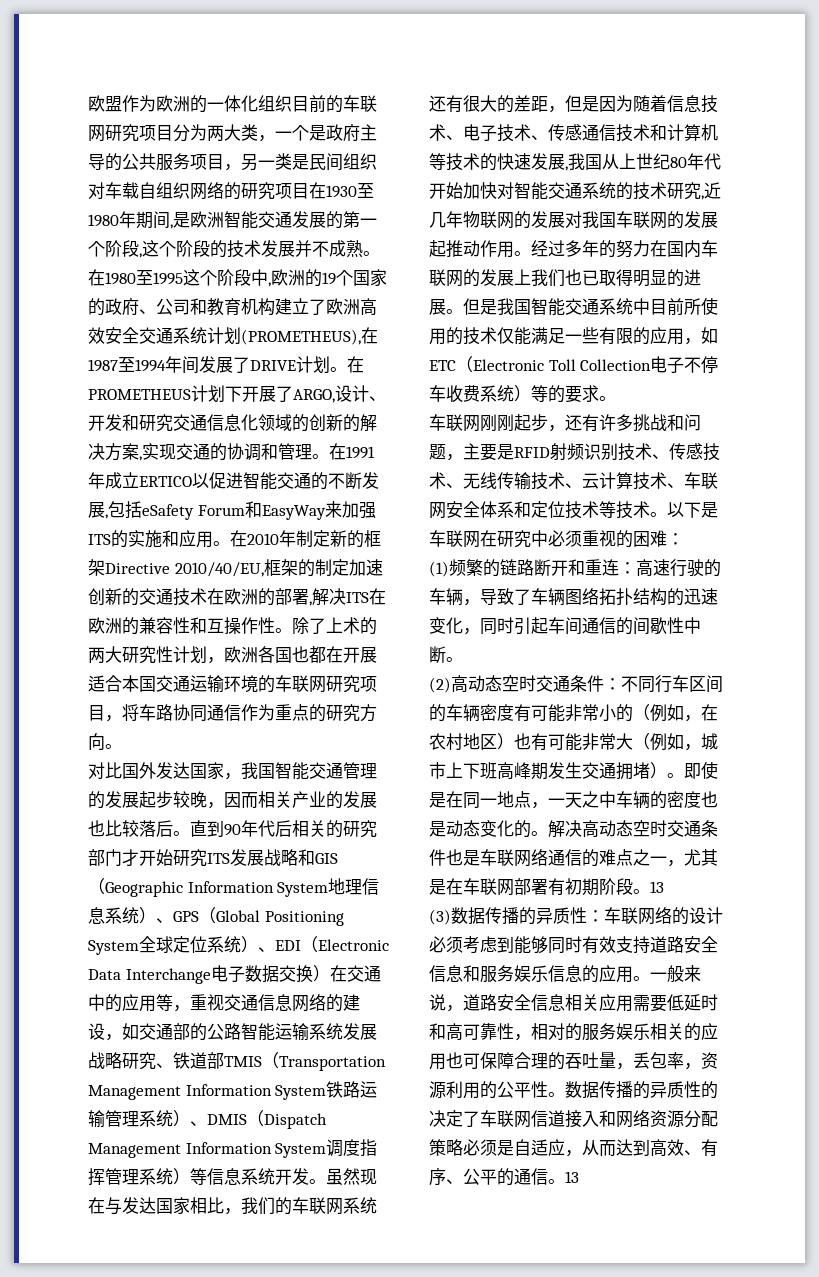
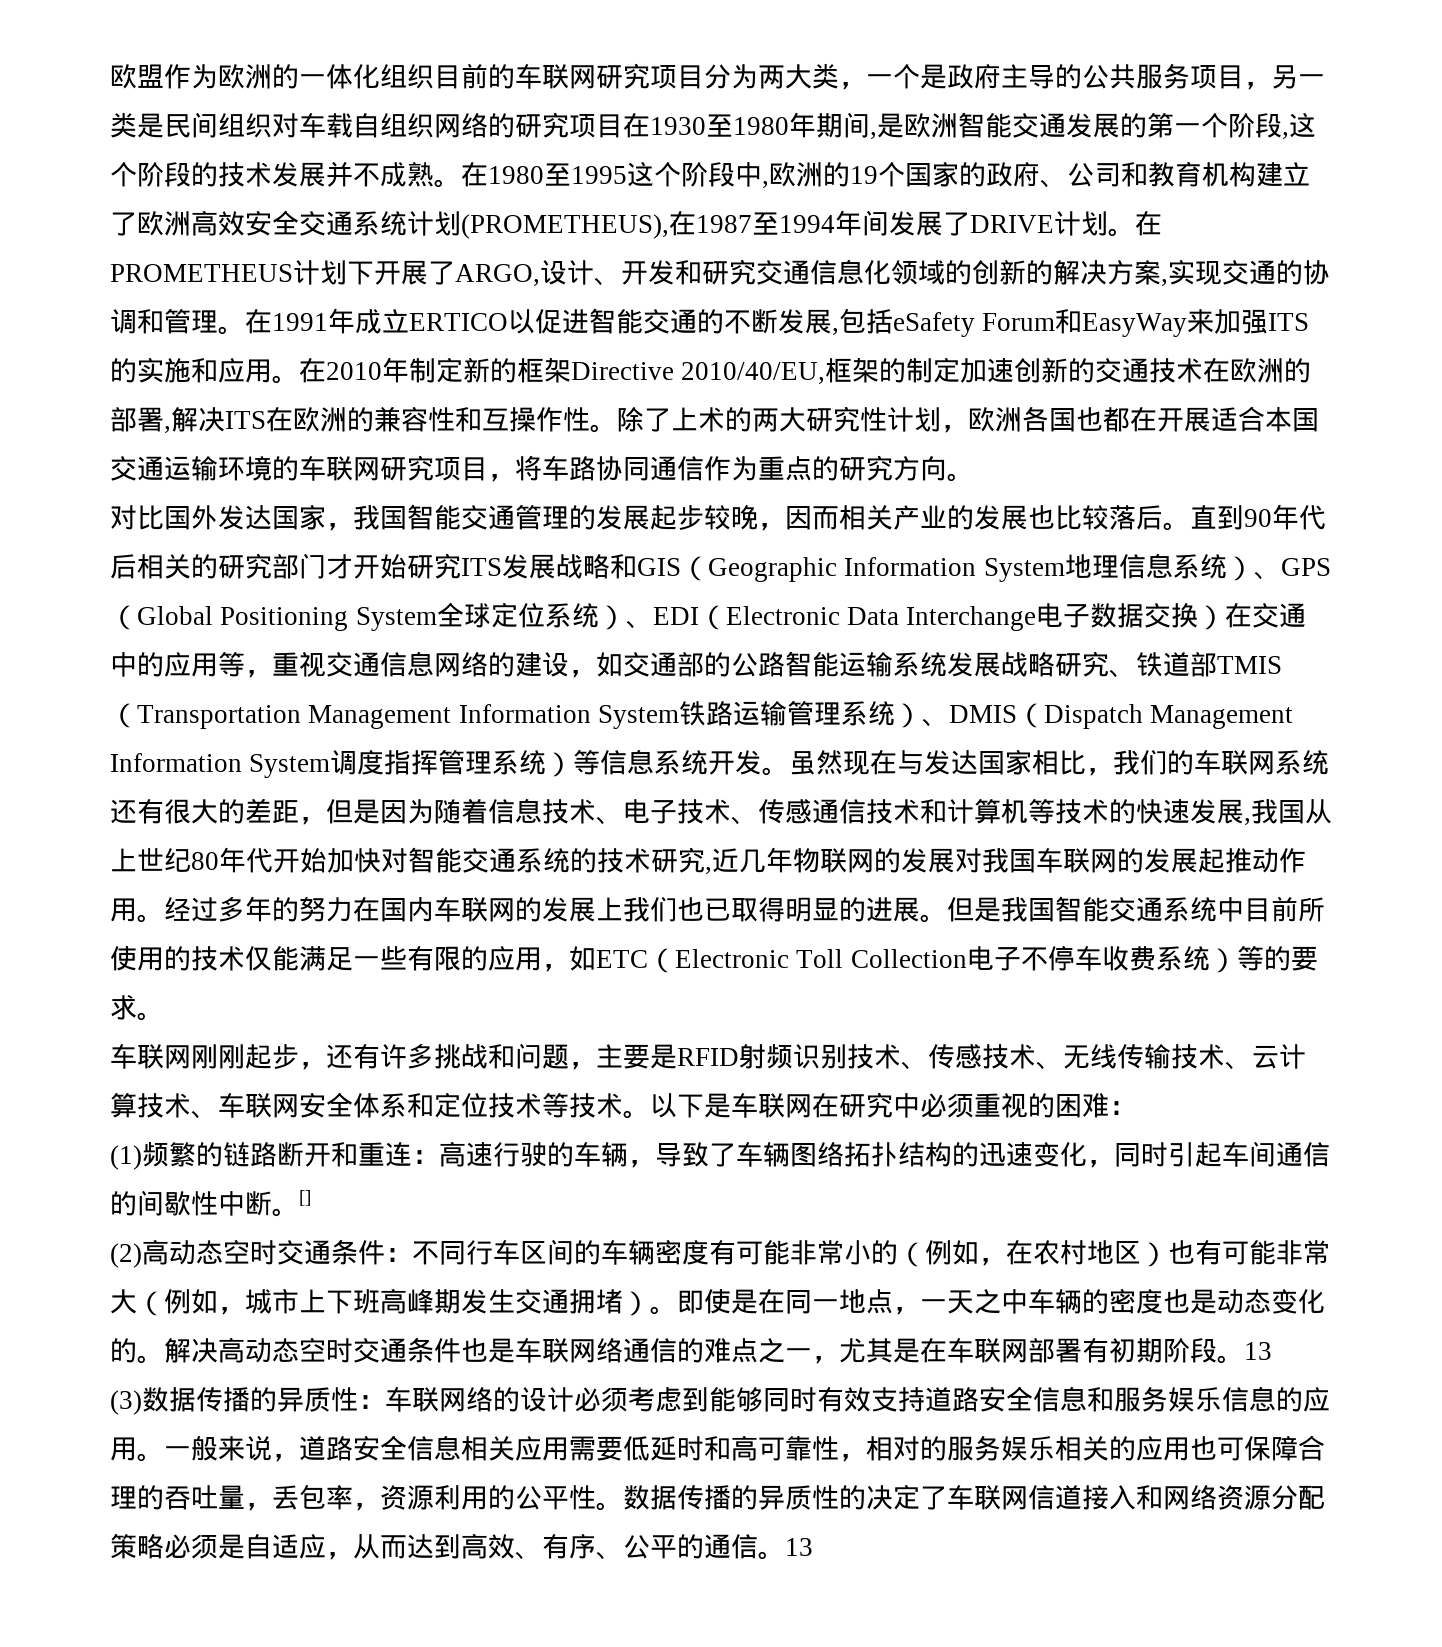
(463, 659) none -> [299,1190,311,1206] []

